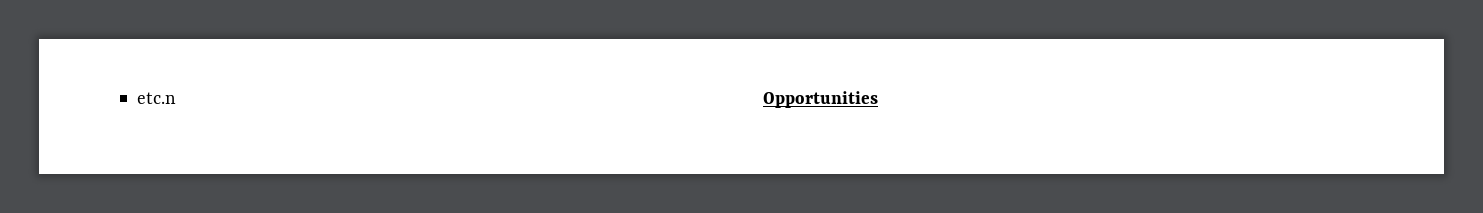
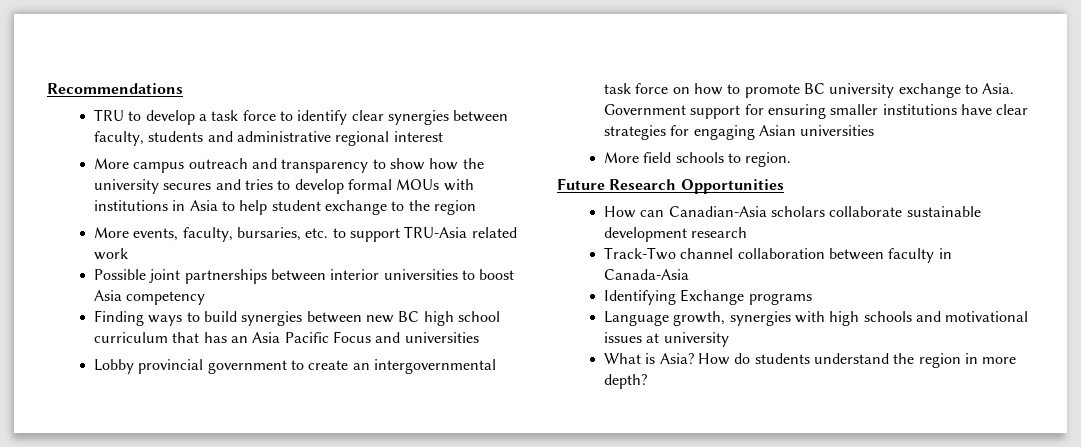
[137,92,177,104] [763,91,878,108] etc.n // Opportunities -> [47,83,183,94] [93,109,509,125] [93,131,443,146] [93,158,484,173] [93,179,474,194] [93,200,476,215] [93,226,517,242] [93,248,128,260] [93,269,515,284] [93,290,206,305] [93,310,500,326] [93,331,479,343] [93,359,496,374] [603,83,1015,98] [603,104,1029,119] [603,125,875,140] [603,152,792,167] [557,178,784,194] [603,206,981,218] [603,227,748,242] [603,247,952,263] [603,269,689,280] [603,289,812,305] [603,311,1029,326] [603,332,729,347] [603,353,1017,368] [603,374,647,389] Recommendations // TRU to develop a task force to identify clear synergies between faculty, students and administrative regional interest // More campus outreach and transparency to show how the university secures and tries to develop formal MOUs with institutions in Asia to help student exchange to the region // More events, faculty, bursaries, etc. to support TRU-Asia related work // Possible joint partnerships between interior universities to boost Asia competency // Finding ways to build synergies between new BC high school curriculum that has an Asia Pacific Focus and universities // Lobby provincial government to create an intergovernmental task force on how to promote BC university exchange to Asia. Government support for ensuring smaller institutions have clear strategies for engaging Asian universities // More field schools to region. // Future Research Opportunities // How can Canadian-Asia scholars collaborate sustainable development research // Track-Two channel collaboration between faculty in Canada-Asia // Identifying Exchange programs // Language growth, synergies with high schools and motivational issues at university // What is Asia? How do students understand the region in more depth?

